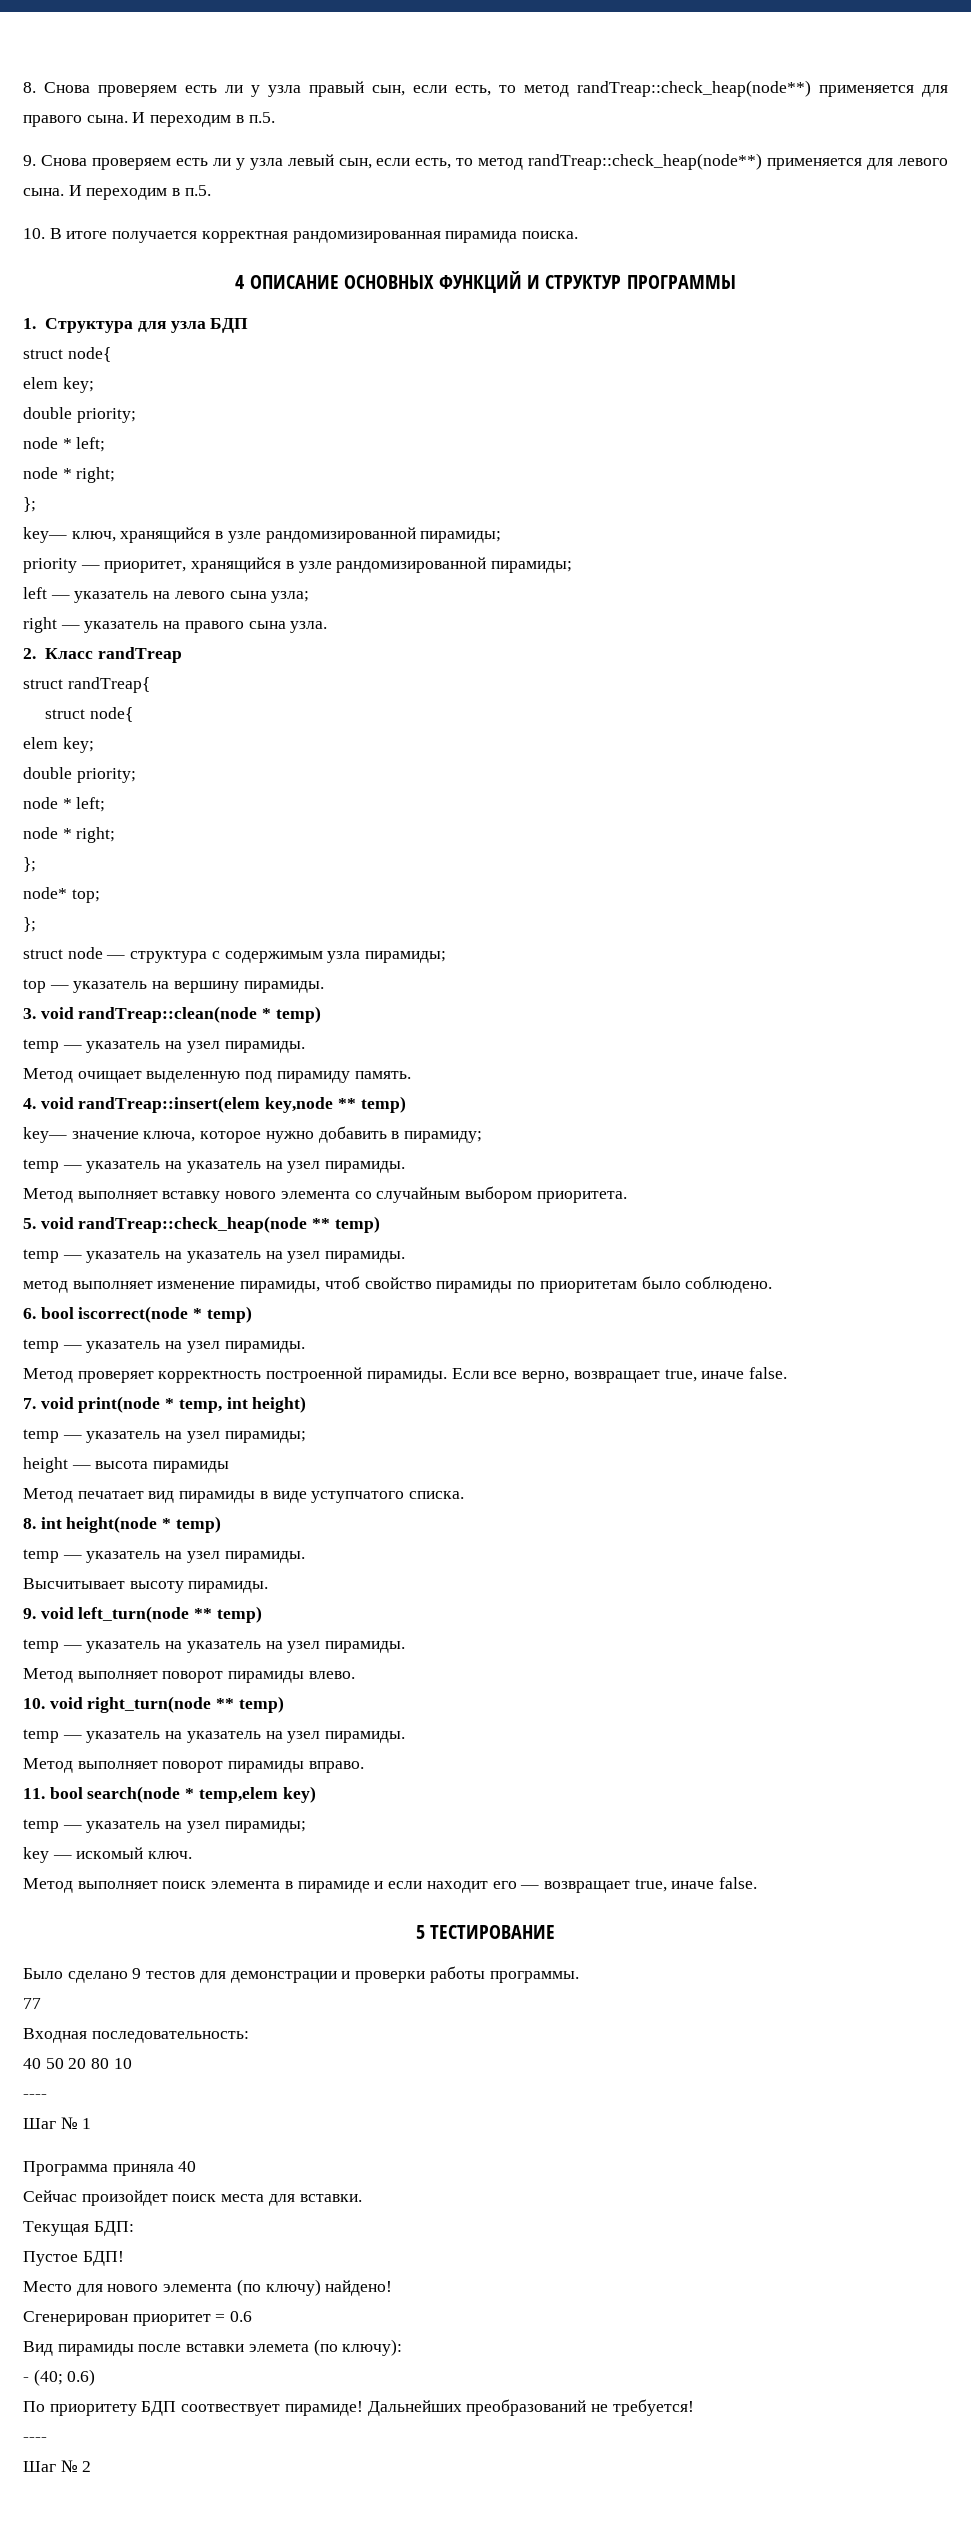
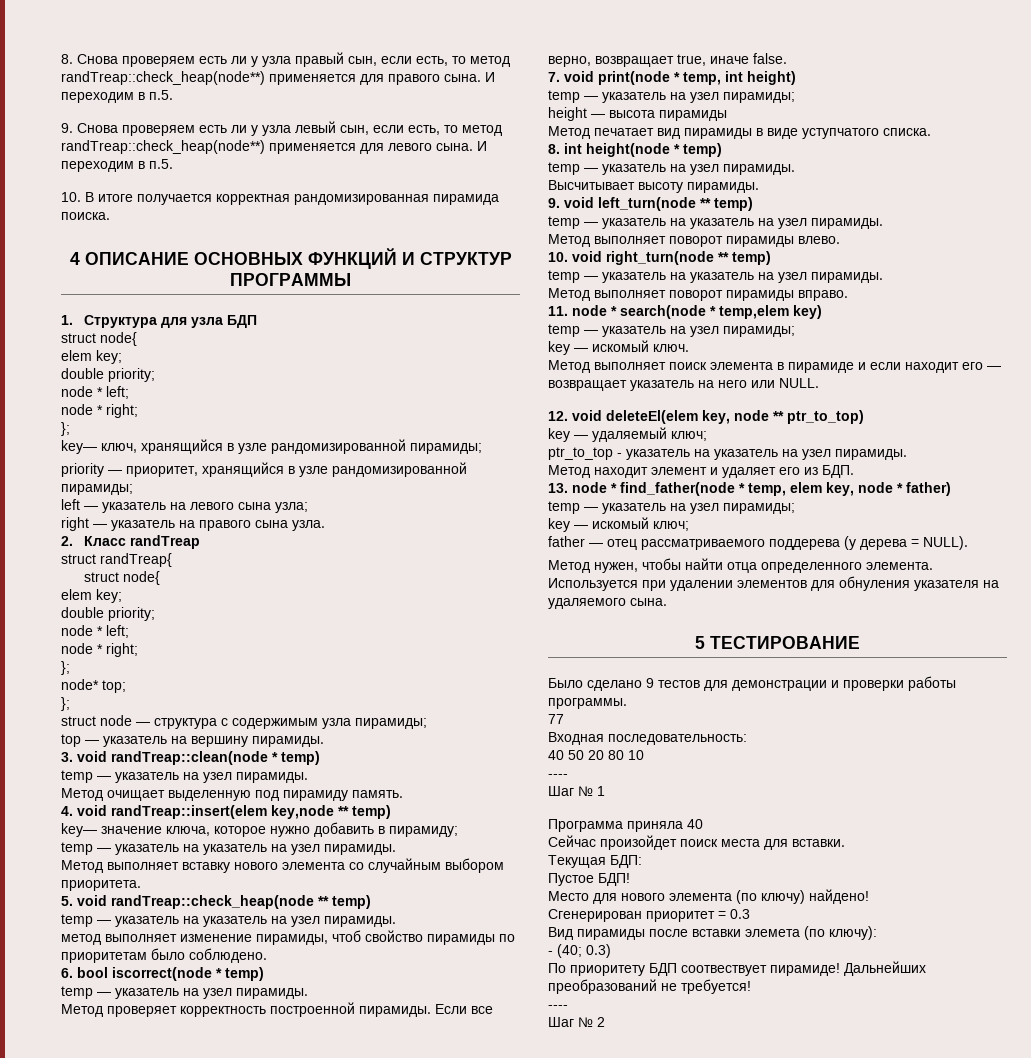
[49,1787,83,1799] bool -> [572,305,617,316] node *
[634,1877,758,1892] true, иначе false. -> [630,378,819,391] [548,410,864,424] [548,427,707,442] [548,447,907,460] [548,465,854,478] [548,482,951,496] [548,501,795,514] [548,517,689,532] [548,536,968,550] [548,558,933,573] [548,576,999,591] [548,598,667,609] указатель на него или NULL. // 12. void deleteEl(elem key, node ** ptr_to_top) // key — удаляемый ключ; // ptr_to_top - указатель на указатель на узел пирамиды. // Метод находит элемент и удаляет его из БДП. // 13. node * find_father(node * temp, elem key, node * father) // temp — указатель на узел пирамиды; // key — искомый ключ; // father — отец рассматриваемого поддерева (у дерева = NULL). // Метод нужен, чтобы найти отца определенного элемента. Используется при удалении элементов для обнуления указателя на удаляемого сына.
[230,2311,253,2322] 0.6 -> [730,909,750,919] 0.3
[67,2369,96,2386] 0.6) -> [586,944,611,958] 0.3)

